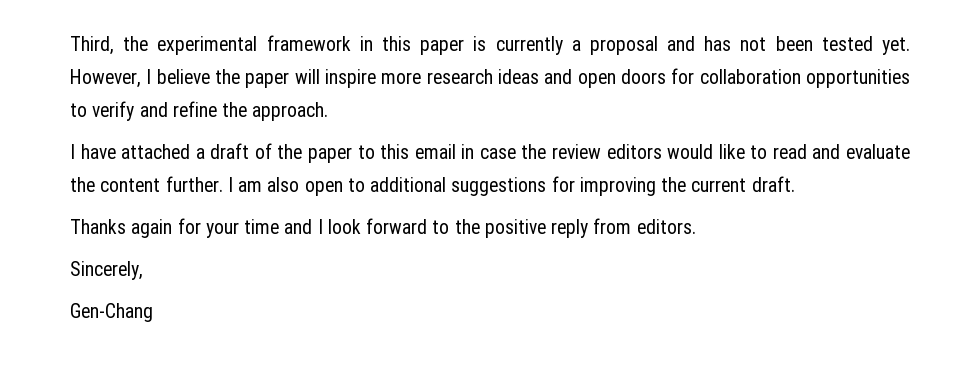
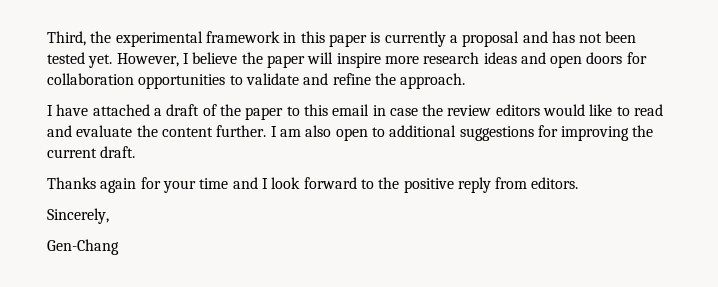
[92,101,135,121] verify -> [245,73,299,85] validate

